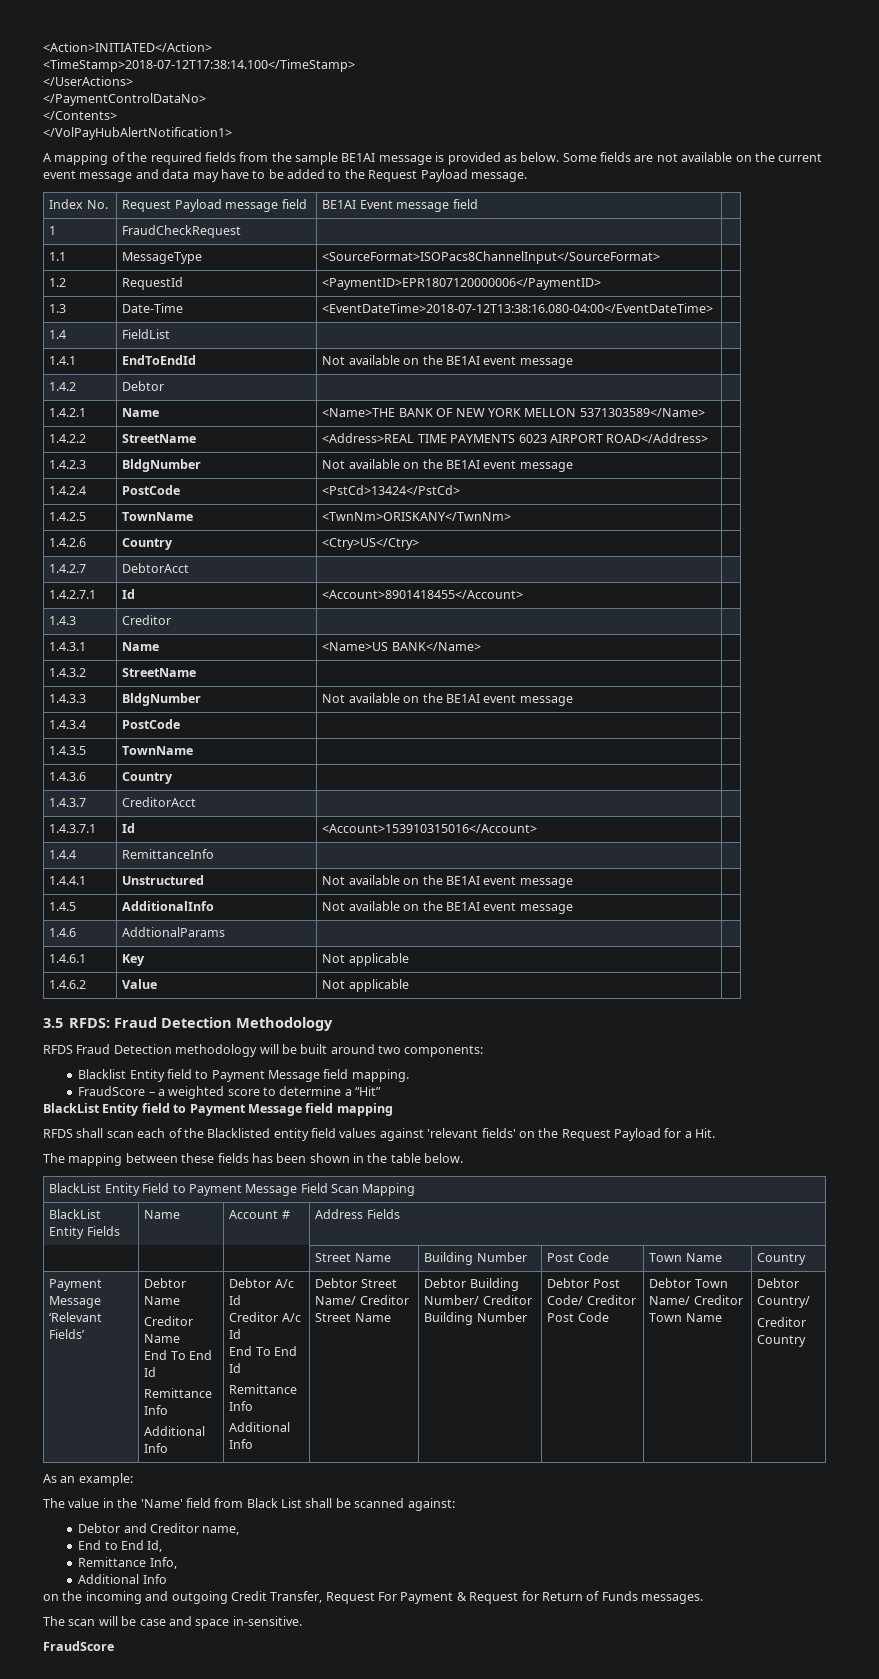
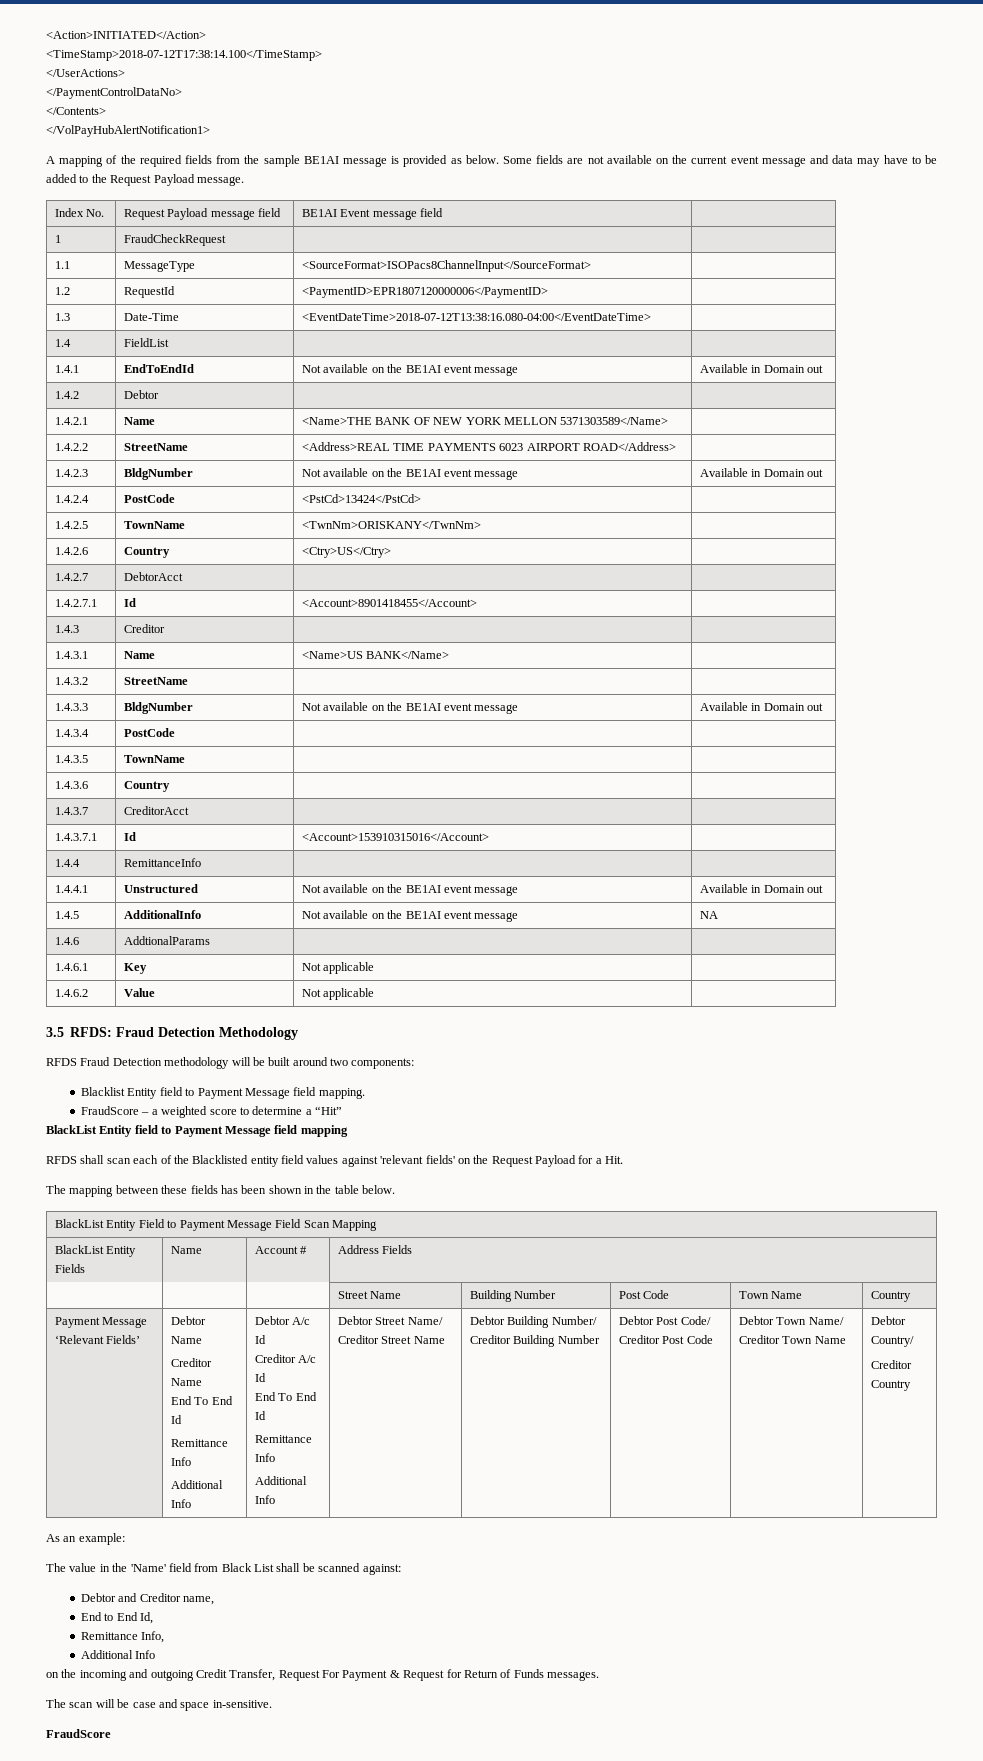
(573, 363) none -> [700,364,824,373] Available in Domain out
(573, 467) none -> [700,468,824,477] Available in Domain out
(573, 701) none -> [700,702,824,711] Available in Domain out
(573, 883) none -> [700,884,824,893] Available in Domain out
(573, 909) none -> [700,911,719,919] NA

